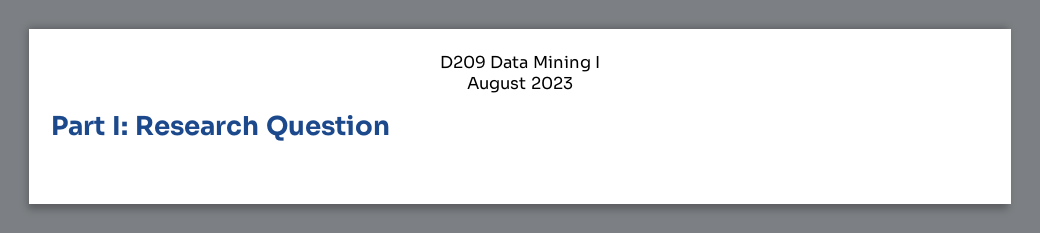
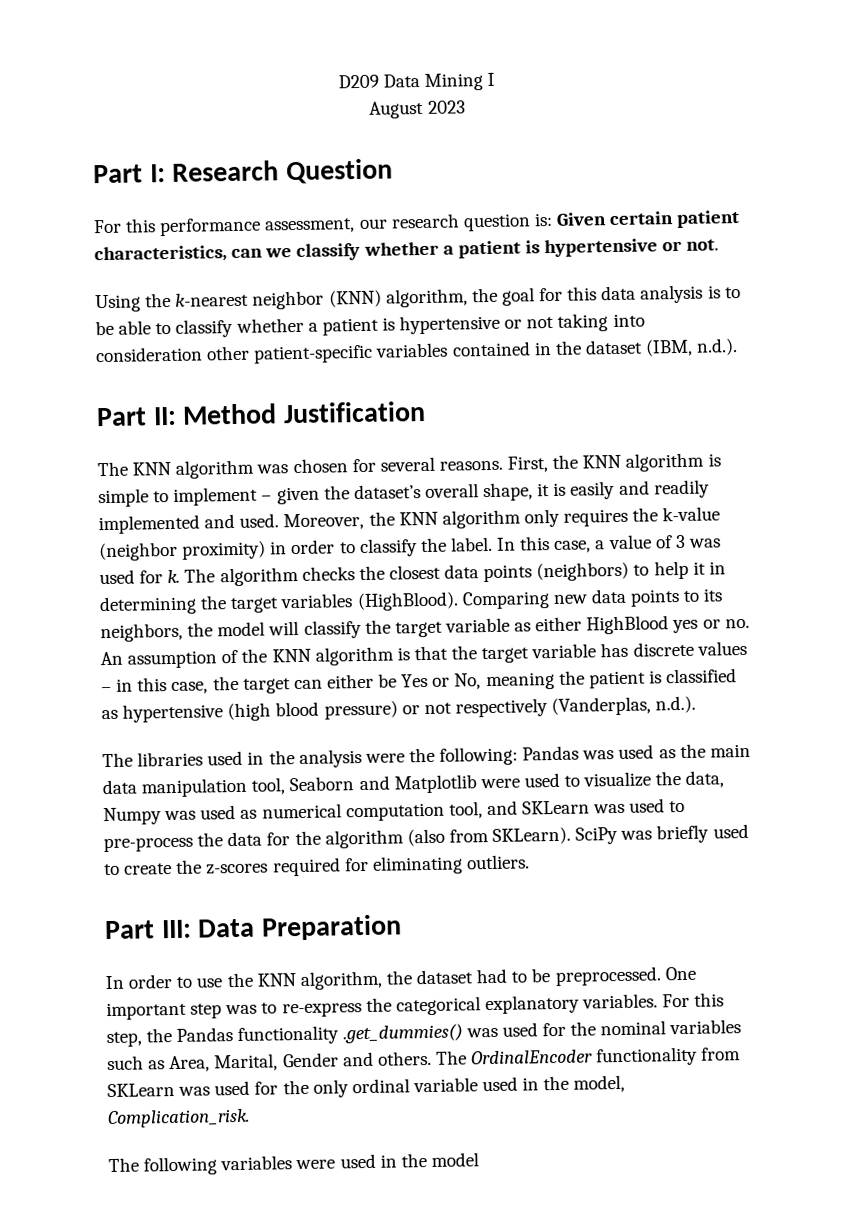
(391, 128) none -> [93,210,741,237] [94,238,720,264] [95,284,741,313] [95,313,645,338] [95,338,739,364] [96,400,426,427] [97,452,721,479] [98,479,710,508] [98,506,721,535] [99,534,721,562] [99,560,726,587] [99,588,724,616] [100,615,750,643] [100,640,747,669] [101,668,738,694] [101,695,697,723] [102,743,751,769] [102,770,725,798] [103,798,686,826] [103,823,749,853] [104,854,530,877] [104,914,402,941] [105,966,696,991] [106,992,725,1021] [106,1019,742,1048] [107,1046,742,1073] [107,1074,626,1098] [107,1108,250,1129] [108,1152,479,1176] // For this performance assessment, our research question is: Given certain patient characteristics, can we classify whether a patient is hypertensive or not. // Using the k-nearest neighbor (KNN) algorithm, the goal for this data analysis is to be able to classify whether a patient is hypertensive or not taking into consideration other patient-specific variables contained in the dataset (IBM, n.d.). // Part II: Method Justification // The KNN algorithm was chosen for several reasons. First, the KNN algorithm is simple to implement – given the dataset’s overall shape, it is easily and readily implemented and used. Moreover, the KNN algorithm only requires the k-value (neighbor proximity) in order to classify the label. In this case, a value of 3 was used for k. The algorithm checks the closest data points (neighbors) to help it in determining the target variables (HighBlood). Comparing new data points to its neighbors, the model will classify the target variable as either HighBlood yes or no. An assumption of the KNN algorithm is that the target variable has discrete values – in this case, the target can either be Yes or No, meaning the patient is classified as hypertensive (high blood pressure) or not respectively (Vanderplas, n.d.). // The libraries used in the analysis were the following: Pandas was used as the main data manipulation tool, Seaborn and Matplotlib were used to visualize the data, Numpy was used as numerical computation tool, and SKLearn was used to pre-process the data for the algorithm (also from SKLearn). SciPy was briefly used to create the z-scores required for eliminating outliers. // Part III: Data Preparation // In order to use the KNN algorithm, the dataset had to be preprocessed. One important step was to re-express the categorical explanatory variables. For this step, the Pandas functionality .get_dummies() was used for the nominal variables such as Area, Marital, Gender and others. The OrdinalEncoder functionality from SKLearn was used for the only ordinal variable used in the model, Complication_risk. // The following variables were used in the model

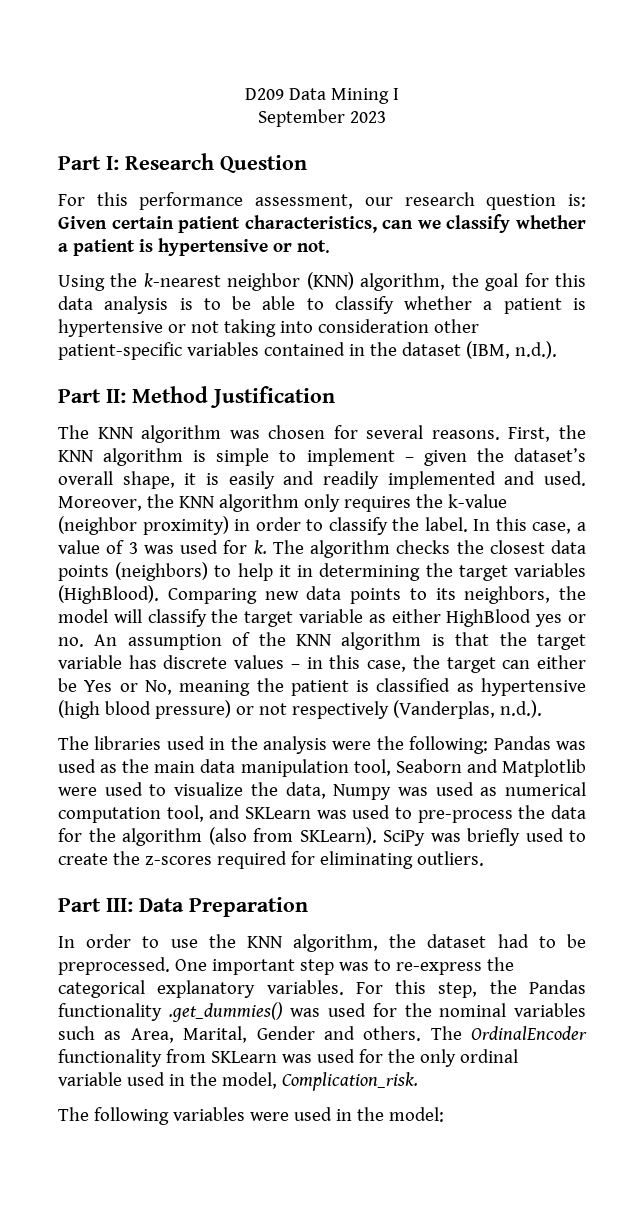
[369,100,425,119] August -> [258,109,346,127] September
[430,1152,479,1167] model -> [388,1107,444,1122] model:

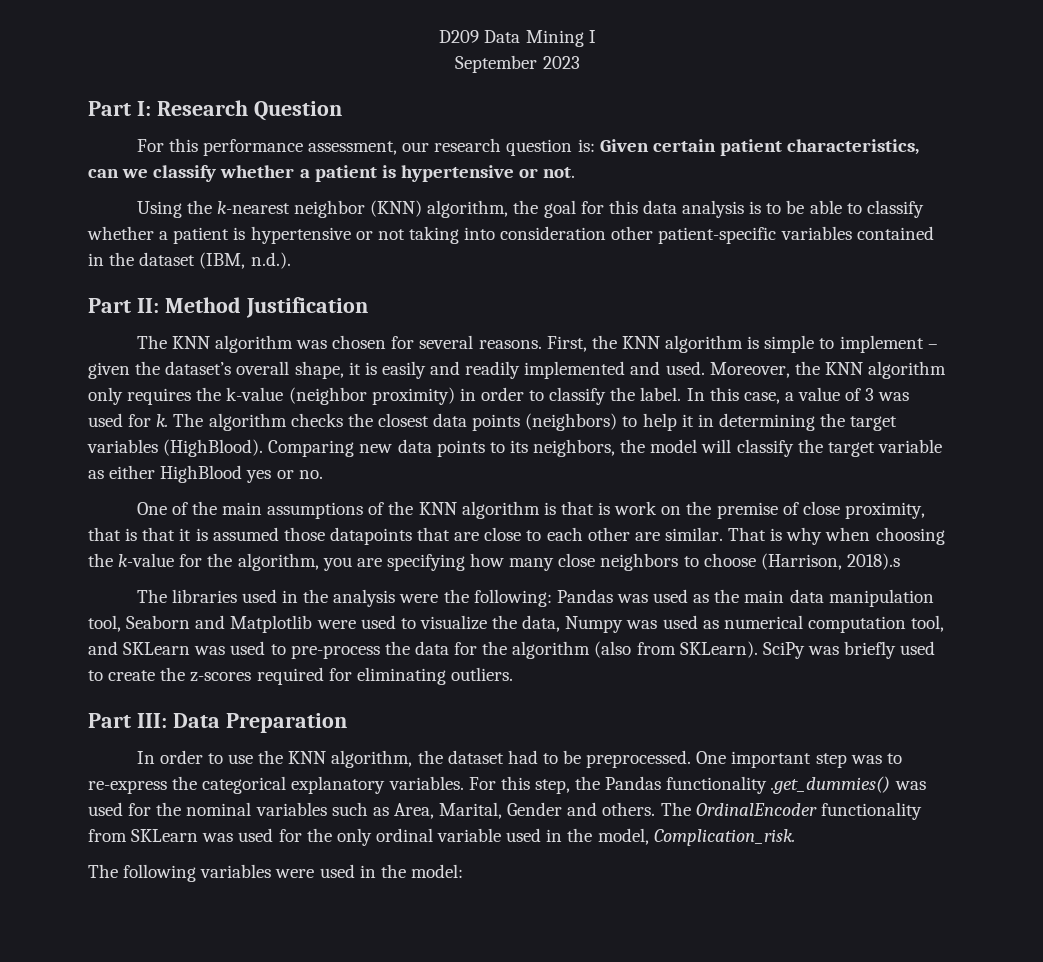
[94,634,222,650] An assumption -> [136,501,364,519] // One of the main assumptions
[499,632,586,650] [58,655,587,673] [58,678,586,696] [58,700,542,719] the target variable has discrete values – in this case, the target can either be Yes or No, meaning the patient is classified as hypertensive (high blood pressure) or not respectively (Vanderplas, n.d.). -> [598,501,925,519] [88,527,945,545] [88,553,900,571] is work on the premise of close proximity, that is that it is assumed those datapoints that are close to each other are similar. That is why when choosing the k-value for the algorithm, you are specifying how many close neighbors to choose (Harrison, 2018).s

